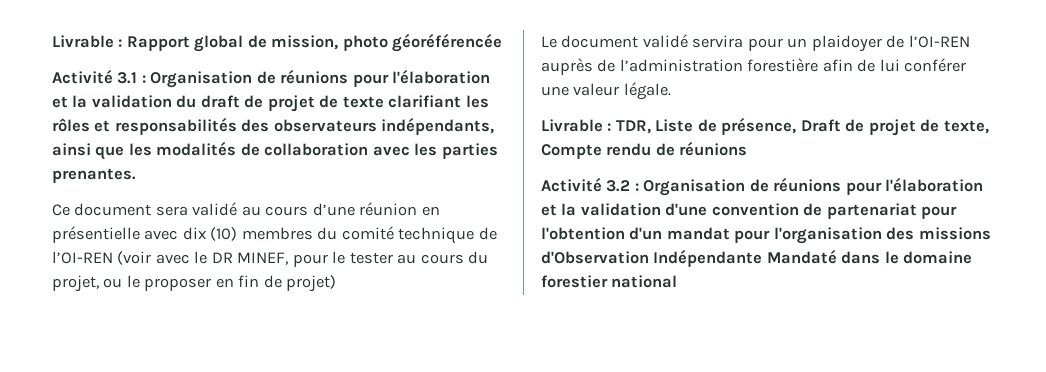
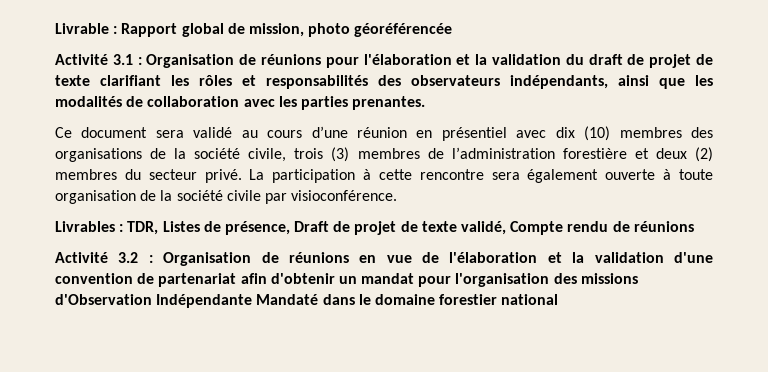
[52,226,140,243] présentielle -> [441,127,507,141] présentiel
[317,226,497,244] [52,251,489,267] [52,275,337,292] [541,34,970,52] [541,58,967,75] [541,82,671,100] [541,119,603,132] du comité technique de l’OI-REN (voir avec le DR MINEF, pour le tester au cours du projet, ou le proposer en fin de projet) // Le document validé servira pour un plaidoyer de l’OI-REN auprès de l’administration forestière afin de lui conférer une valeur légale. // Livrable -> [691,127,714,138] [55,147,714,162] [55,169,713,183] [55,190,398,204] [55,221,115,232] des organisations de la société civile, trois (3) membres de l’administration forestière et deux (2) membres du secteur privé. La participation à cette rencontre sera également ouverte à toute organisation de la société civile par visioconférence. // Livrables
[655,119,694,132] Liste -> [162,221,200,232] Listes
[943,120,989,134] texte, -> [421,221,507,235] texte validé,
[845,182,882,195] pour -> [359,252,440,263] en vue de
[921,206,958,219] [541,227,663,240] pour l'obtention d'un -> [240,273,357,284] afin d'obtenir un

